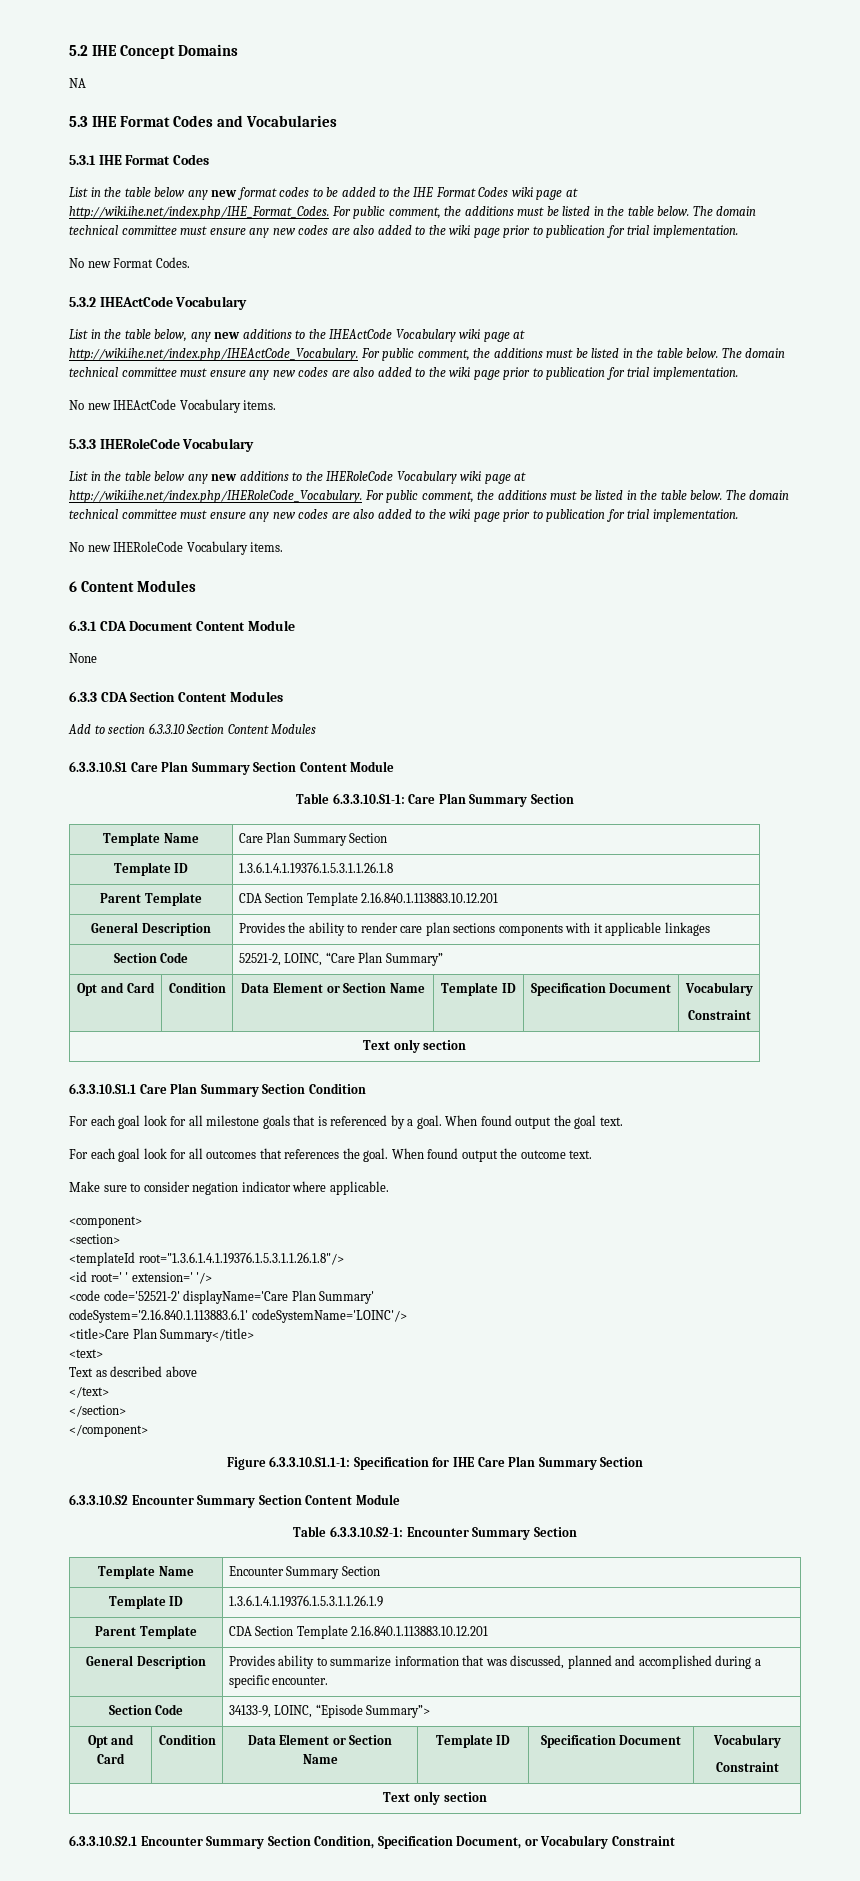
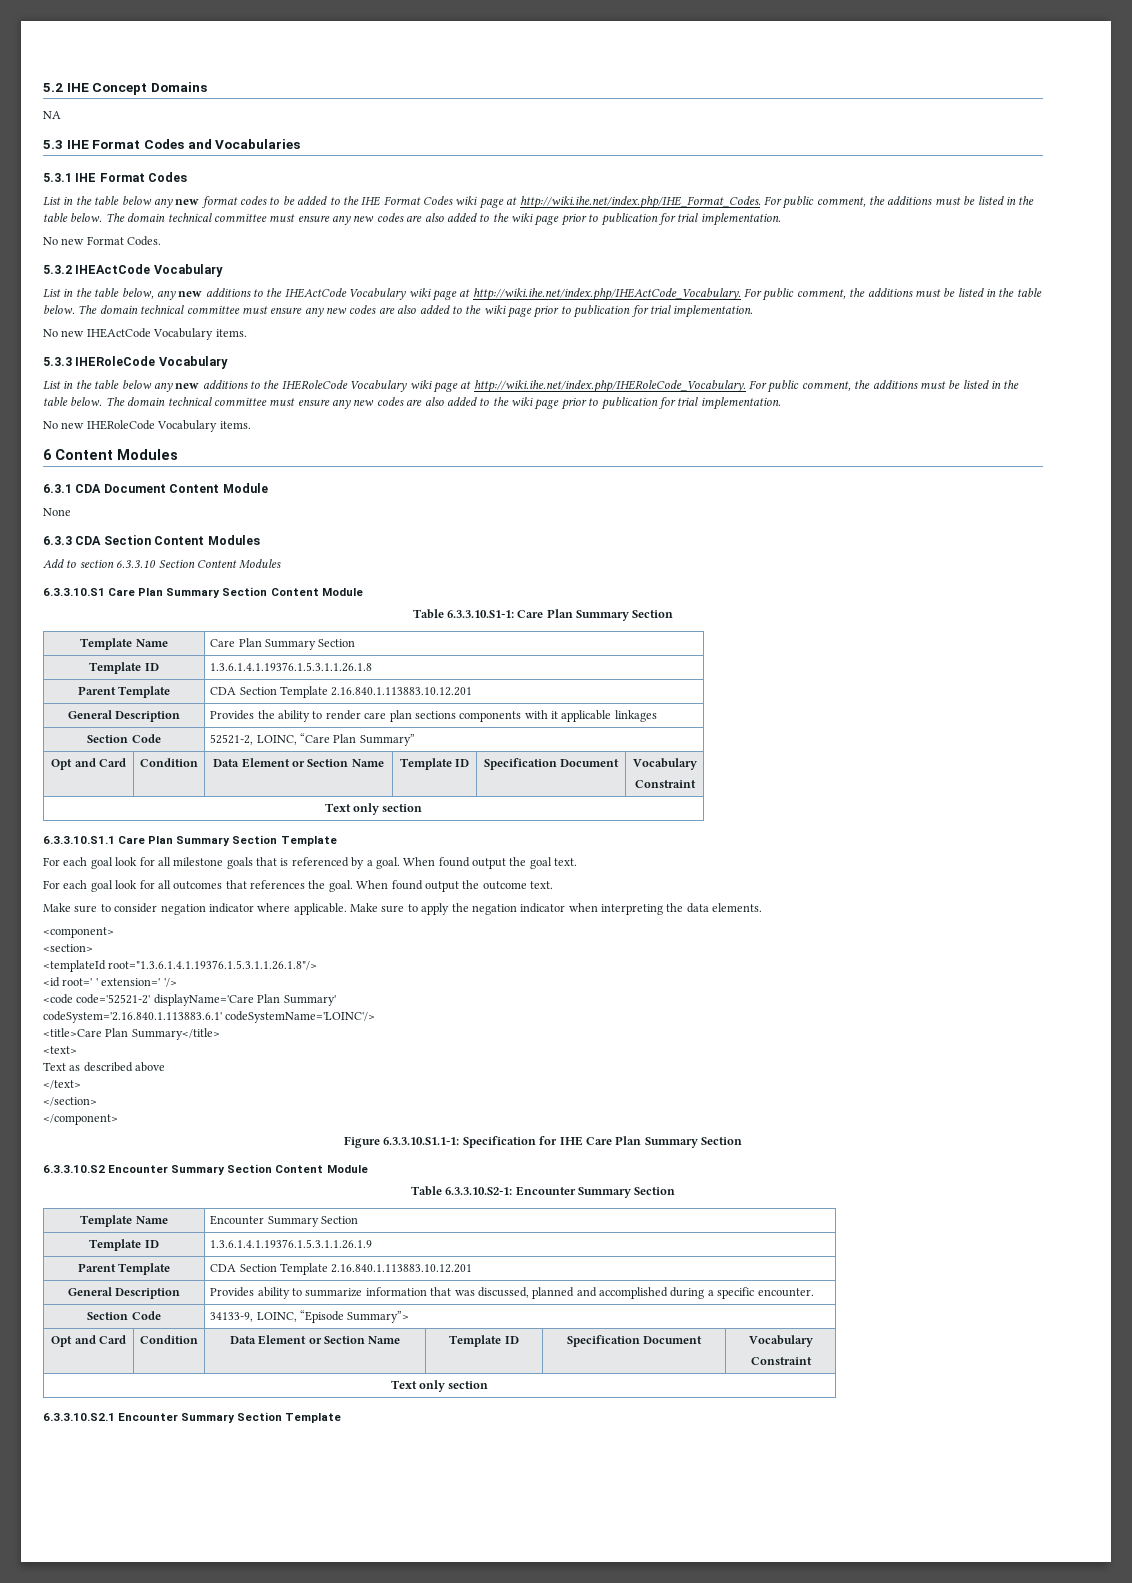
[308,1083,366,1094] Condition -> [280,836,337,846] Template
(389, 1188) none -> [350,903,763,915] Make sure to apply the negation indicator when interpreting the data elements.
[314,1835,675,1849] Condition, Specification Document, or Vocabulary Constraint -> [285,1413,342,1423] Template

